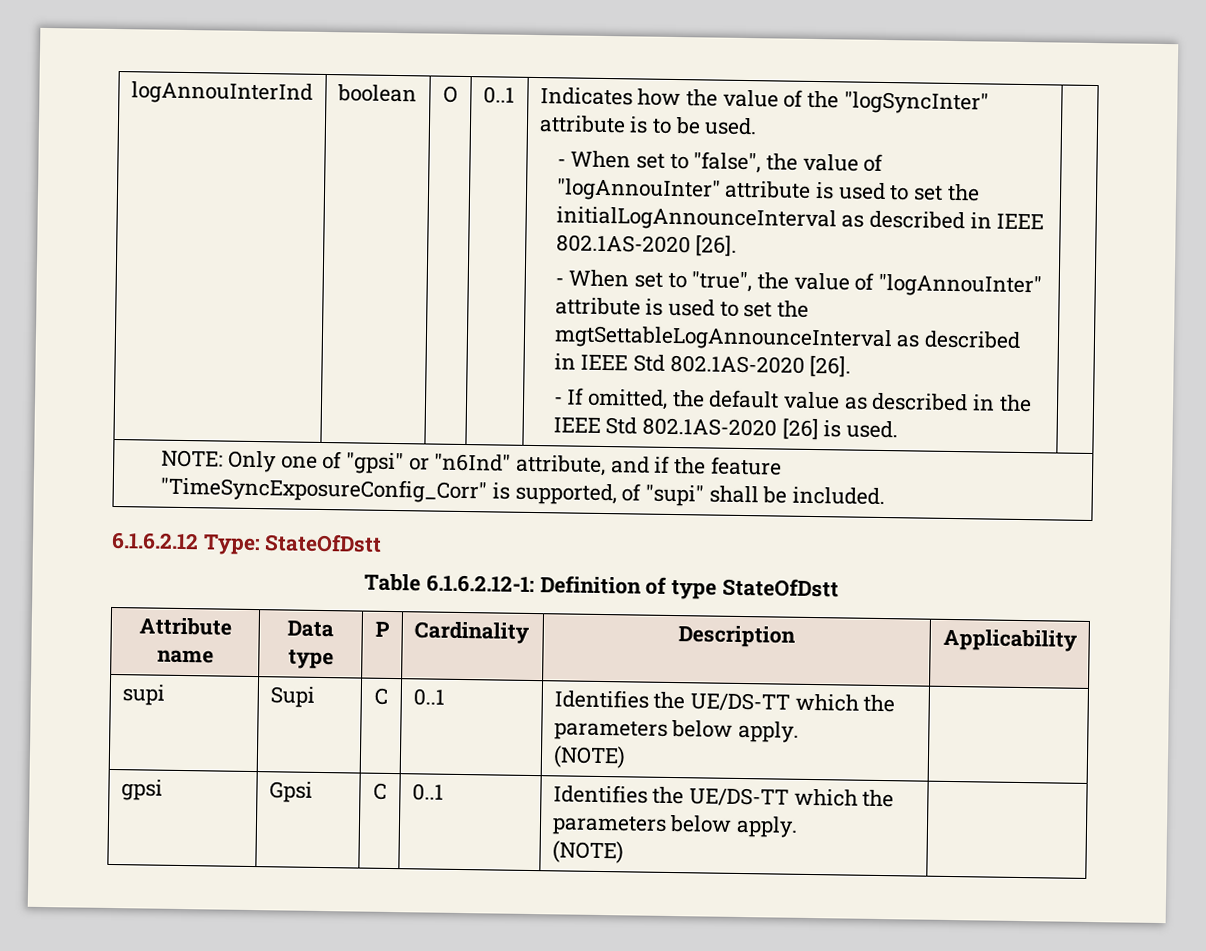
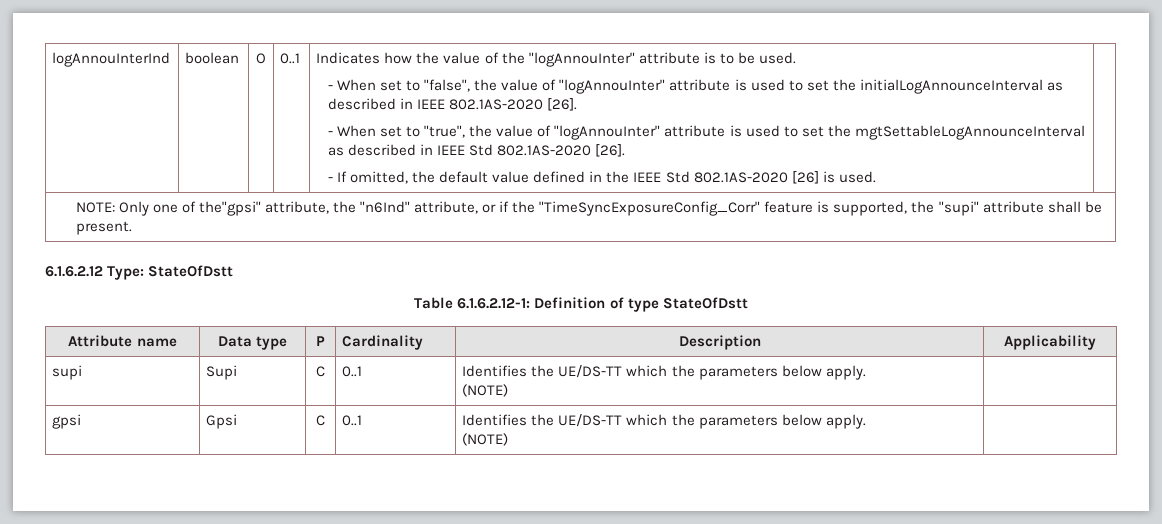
[843,91,989,115] "logSyncInter" -> [528,52,635,67] "logAnnouInter"
[843,392,969,412] as described -> [533,171,586,183] defined
[346,452,430,475] "gpsi" or -> [198,201,356,216] the"gpsi" attribute, the
[610,456,650,474] and -> [482,204,497,213] or
[710,456,782,476] [160,476,705,507] feature "TimeSyncExposureConfig_Corr" is supported, of "supi" -> [539,201,1044,216] "TimeSyncExposureConfig_Corr" feature is supported, the "supi" attribute
[792,486,886,506] included. -> [75,221,132,235] present.

